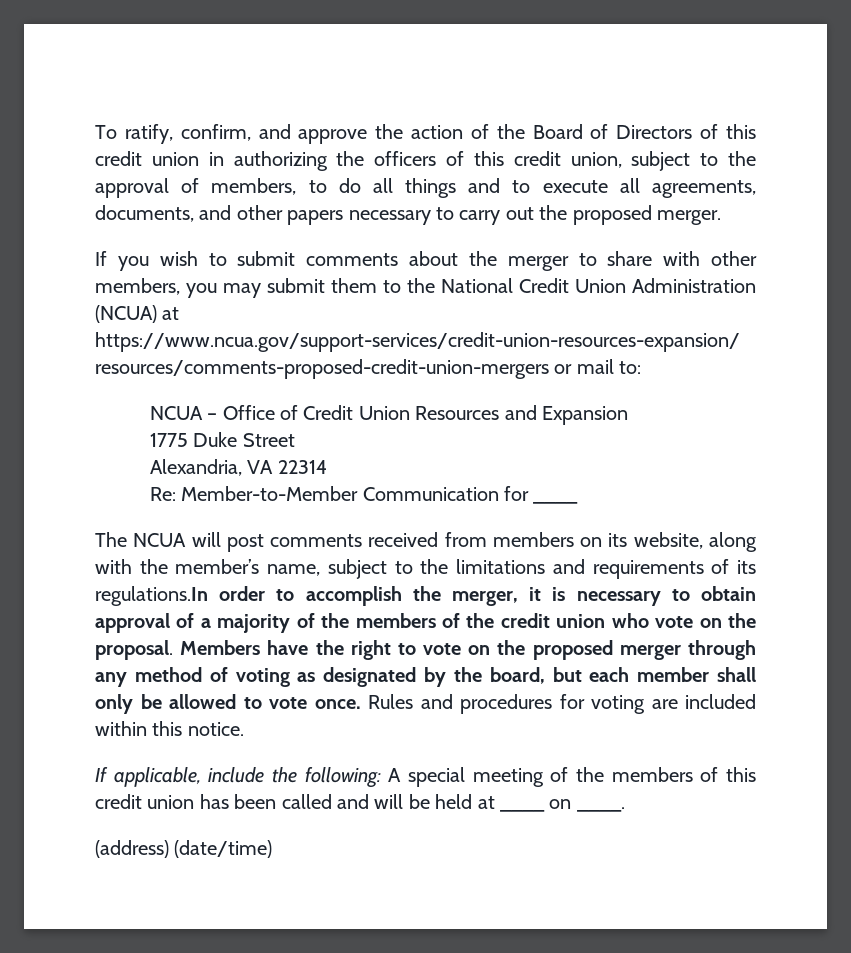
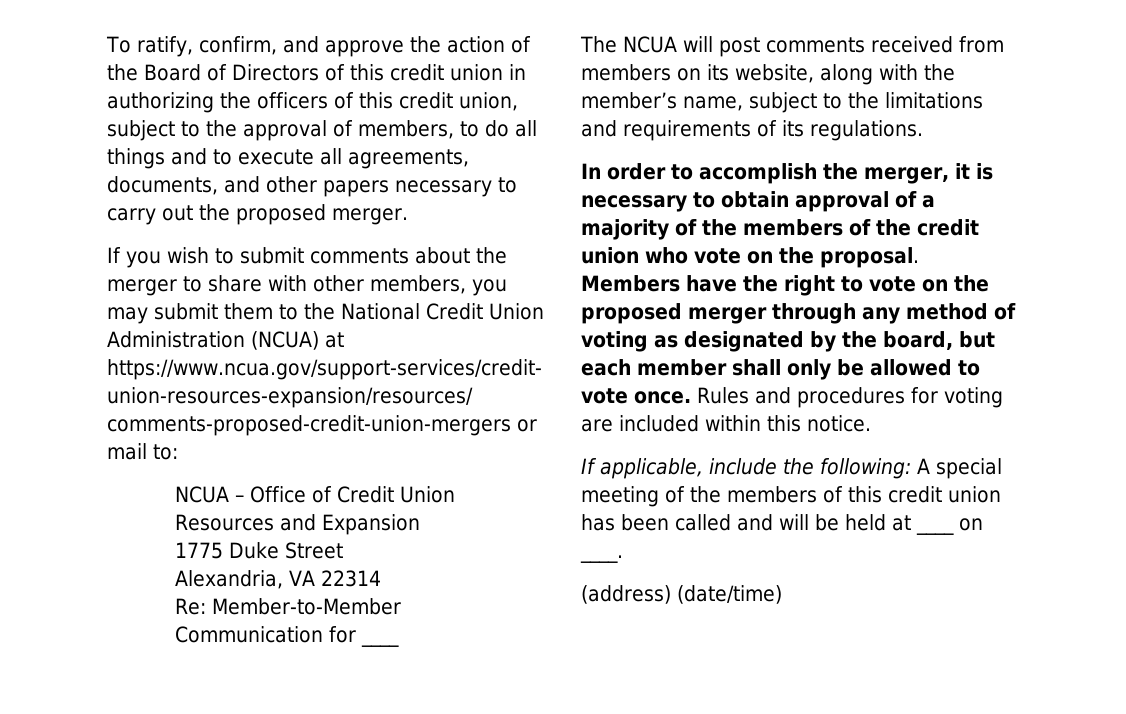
[95,586,208,606] regulations.In -> [810,120,923,141] [581,163,601,179] regulations. // In

